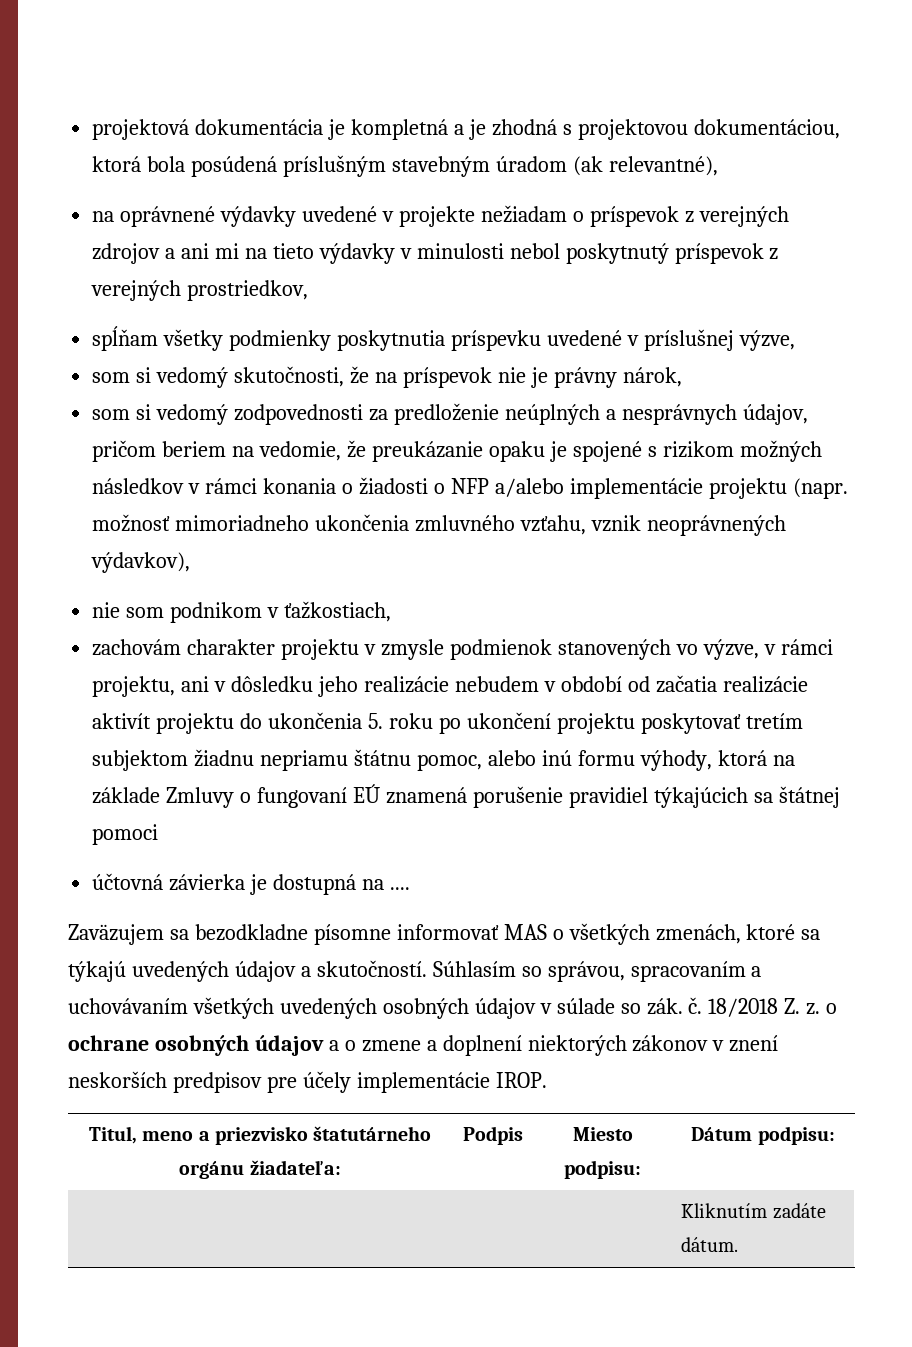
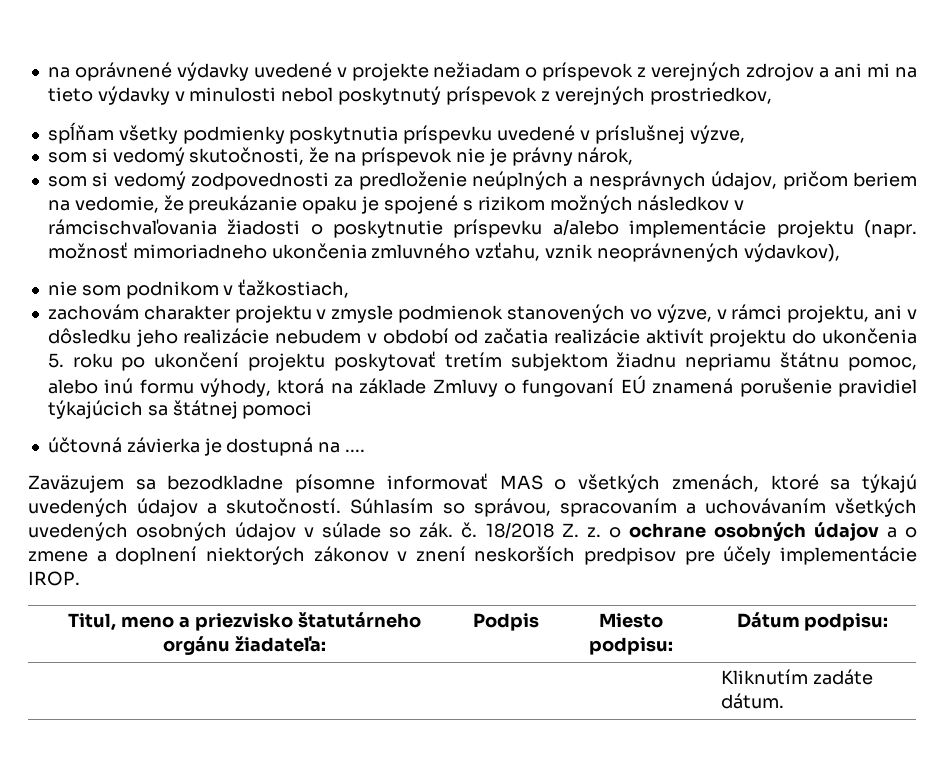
[92,119,840,140] [92,155,718,177] projektová dokumentácia je kompletná a je zhodná s projektovou dokumentáciou, ktorá bola posúdená príslušným stavebným úradom (ak relevantné), // -> (47, 72) none
[205,477,489,495] rámci konania o žiadosti o NFP -> [47,219,543,238] rámcischvaľovania žiadosti o poskytnutie príspevku

